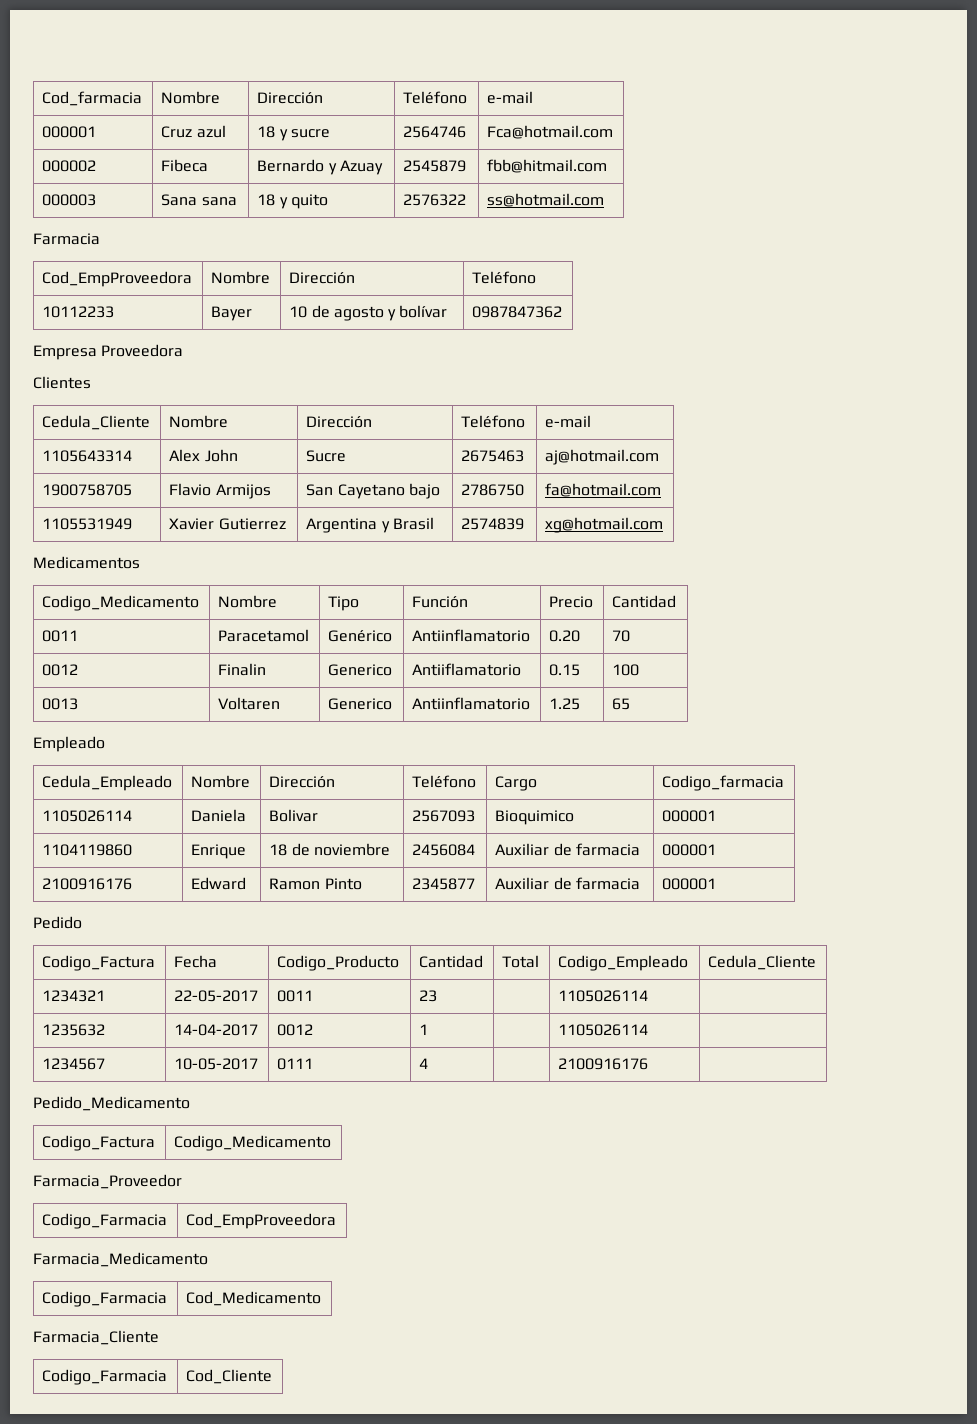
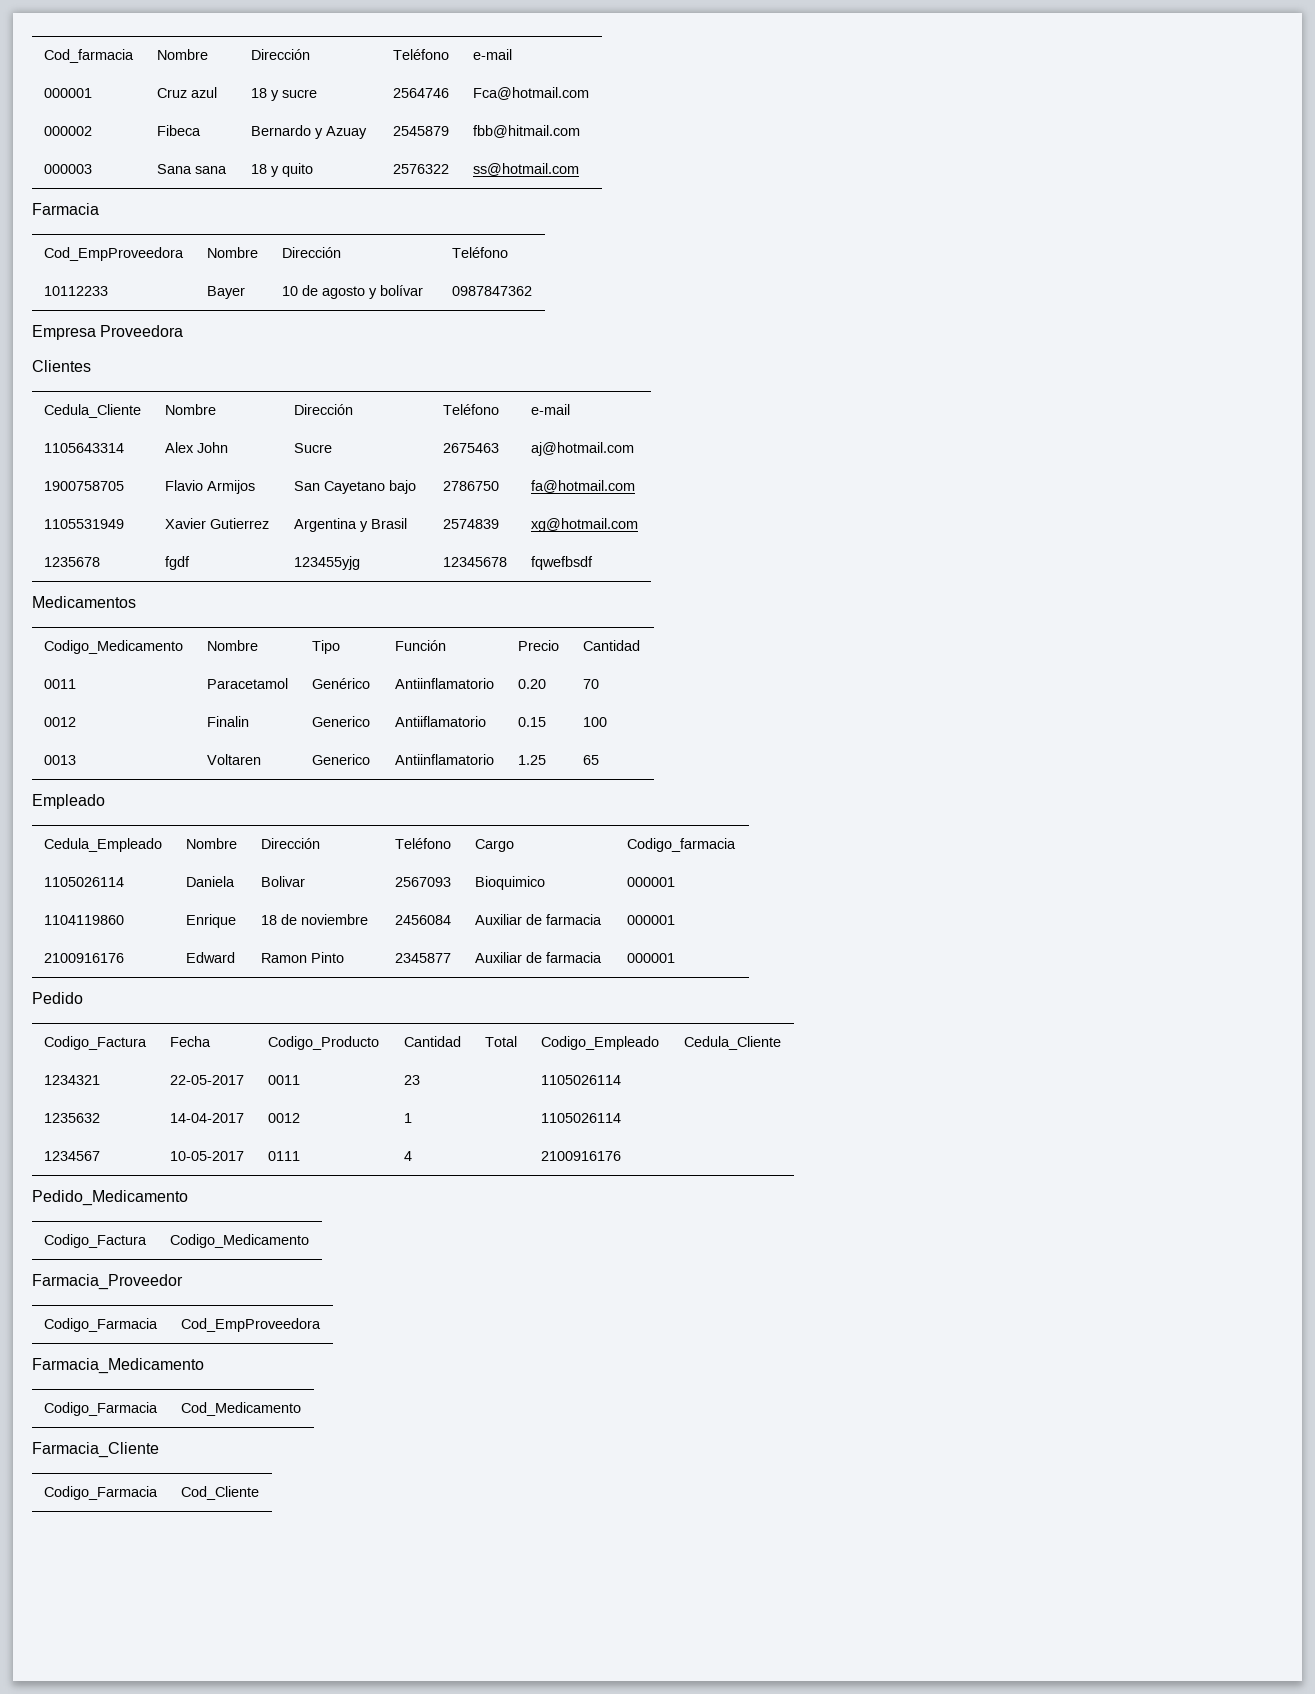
(664, 525) none -> [43,557,100,567] [164,556,190,570] [293,556,360,570] [442,557,507,567] [530,556,593,570] // 1235678 | fgdf | 123455yjg | 12345678 | fqwefbsdf

